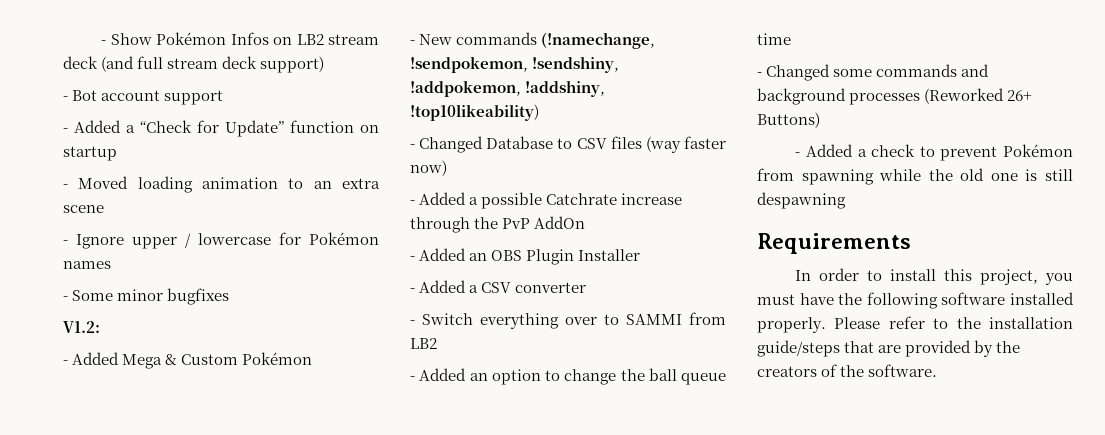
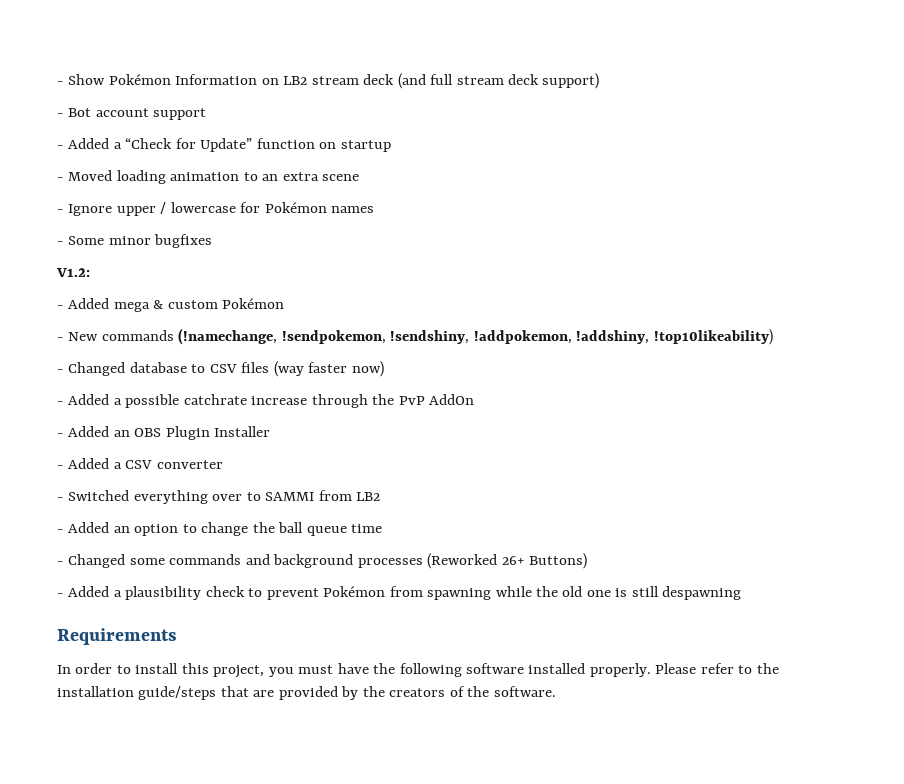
[230,32,269,45] Infos -> [175,74,258,85] Information
[122,354,239,369] Mega & Custom -> [113,300,218,312] mega & custom
[486,136,554,149] Database -> [129,362,187,373] database
[546,193,618,205] Catchrate -> [183,394,247,405] catchrate
[422,313,473,325] Switch -> [68,490,130,501] Switched
(867, 153) none -> [125,586,202,600] plausibility

